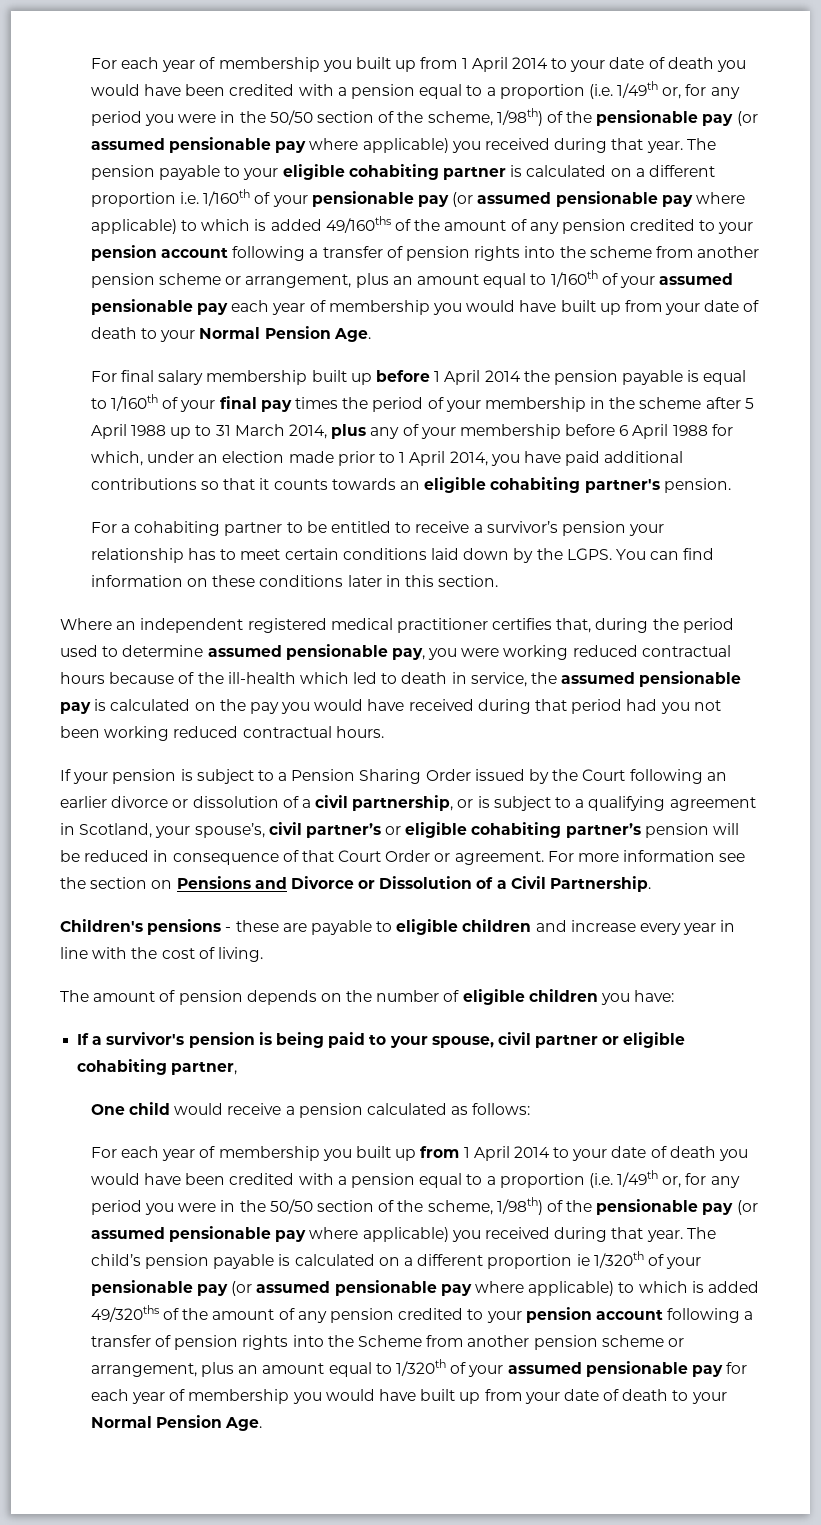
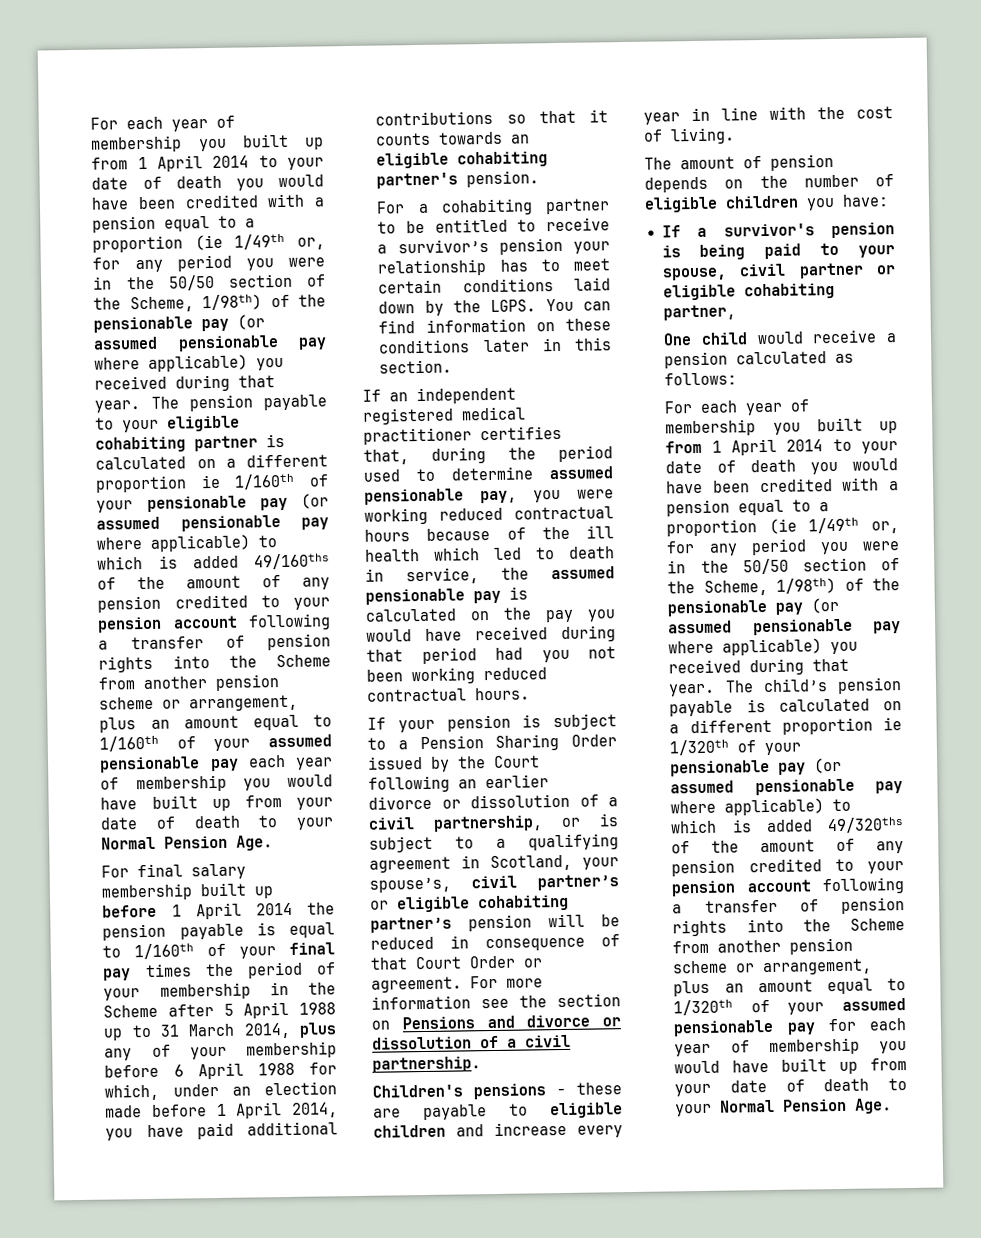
[588,84,613,99] (i.e. -> [194,234,223,251] (ie
[427,111,493,126] scheme, -> [129,296,194,313] Scheme,
[180,192,200,204] i.e. -> [200,474,221,489] ie
[589,246,652,258] scheme -> [276,654,331,668] Scheme
[639,397,702,409] scheme -> [103,1004,159,1018] Scheme
[337,451,395,466] prior to -> [152,1104,208,1117] before
[60,618,112,630] Where -> [362,389,381,402] If
[227,672,296,684] ill-health -> [586,525,614,539] [364,549,420,562] ill health
[290,876,652,892] Divorce or Dissolution of a Civil Partnership. -> [526,1014,621,1028] [372,1034,571,1050] [372,1056,481,1073] divorce or dissolution of a civil partnership.
[588,1173,613,1188] (i.e. -> [768,518,797,534] (ie
[427,1200,493,1215] scheme, -> [703,579,768,596] Scheme,

